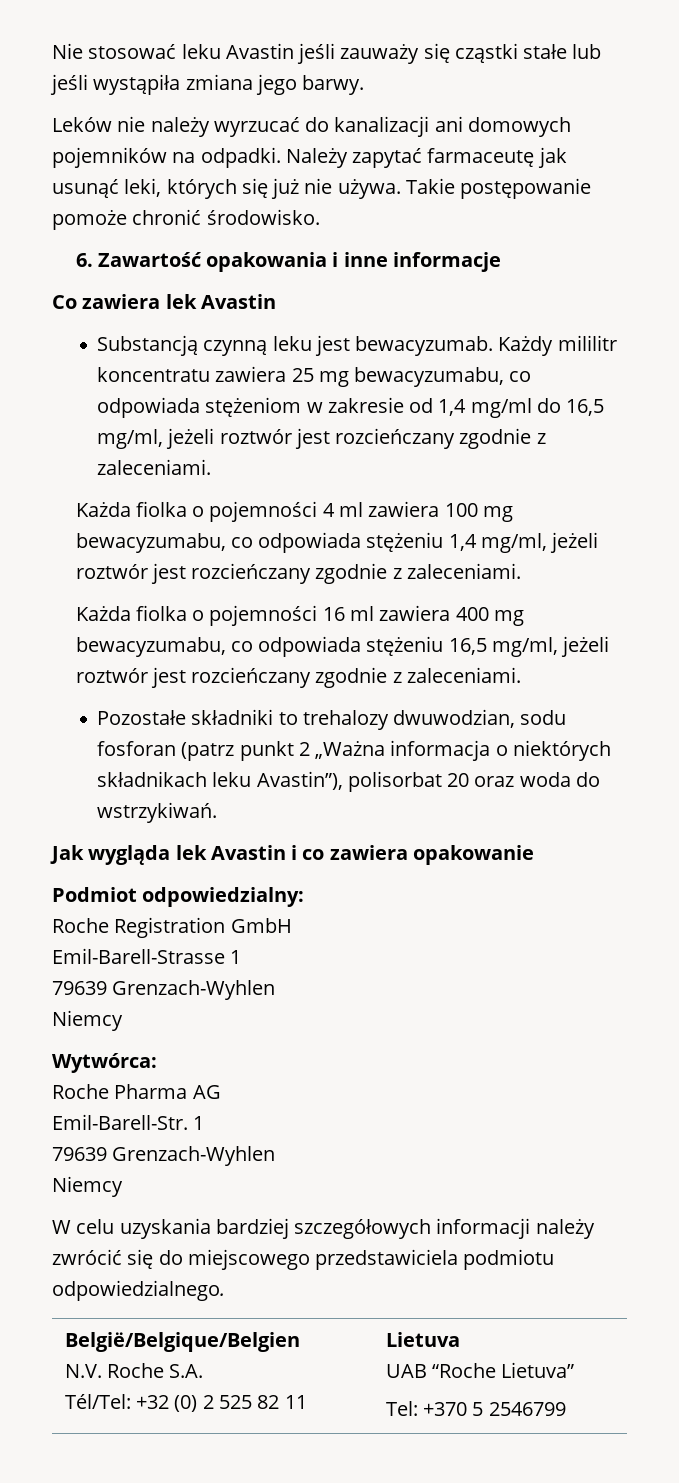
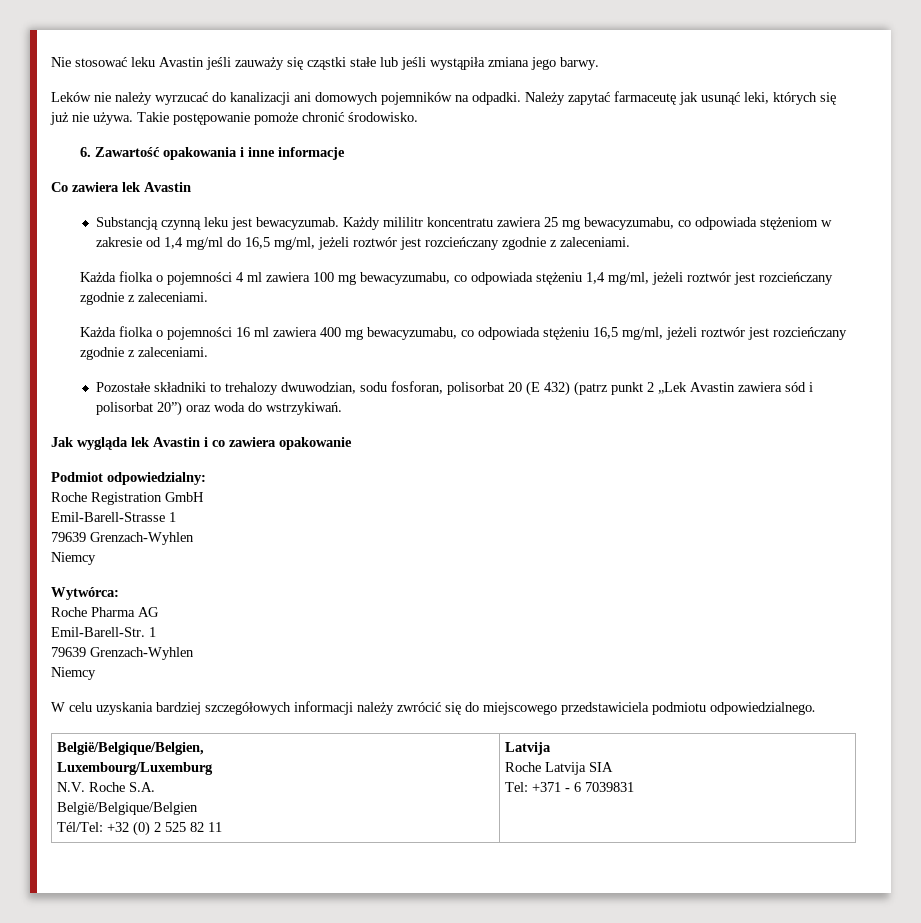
[97,740,611,761] [97,771,470,792] fosforan (patrz punkt 2 „Ważna informacja o niektórych składnikach leku Avastin”), polisorbat 20 -> [390,381,813,396] [95,401,182,416] fosforan, polisorbat 20 (E 432) (patrz punkt 2 „Lek Avastin zawiera sód i polisorbat 20”)
[64,1332,300,1352] België/Belgique/Belgien -> [56,742,204,755] [56,762,213,775] België/Belgique/Belgien, // Luxembourg/Luxemburg
(204, 1371) none -> [56,802,198,815] // België/Belgique/Belgien
[385,1332,460,1347] [385,1362,575,1378] [385,1401,566,1416] Lietuva // UAB “Roche Lietuva” // Tel: +370 5 2546799 -> [504,742,551,755] [504,762,613,775] [504,782,634,792] Latvija // Roche Latvija SIA // Tel: +371 - 6 7039831

